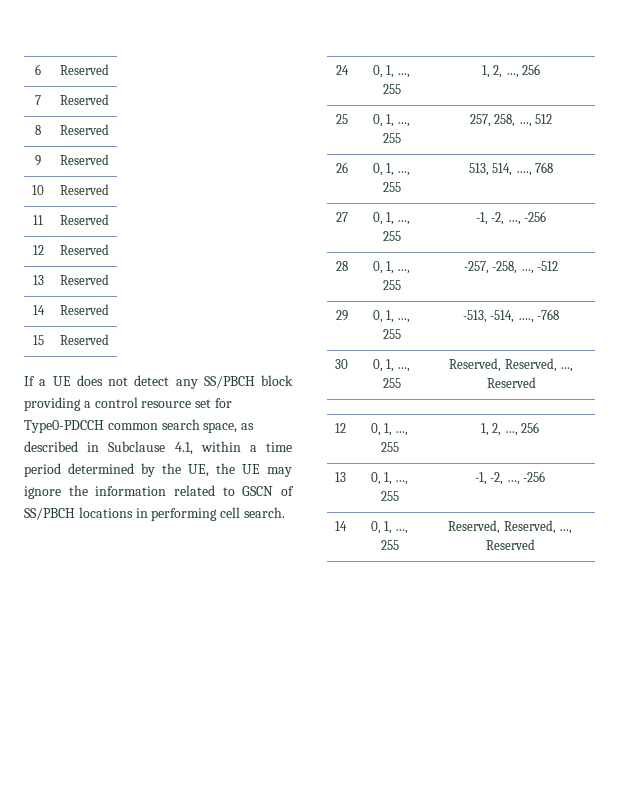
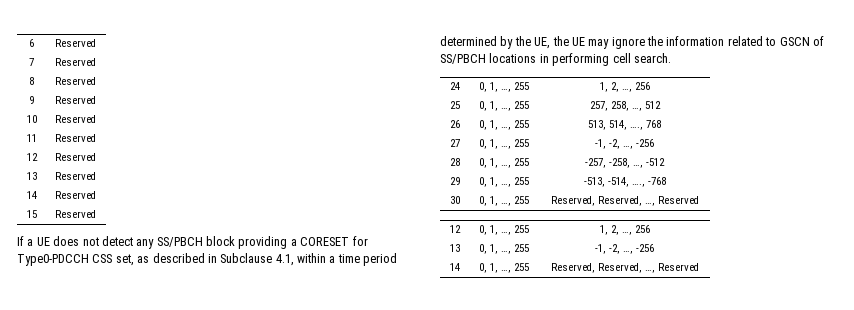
[94,397,232,408] [24,419,238,433] control resource set for Type0-PDCCH common search space, -> [300,236,368,246] [17,254,134,266] CORESET for Type0-PDCCH CSS set,

